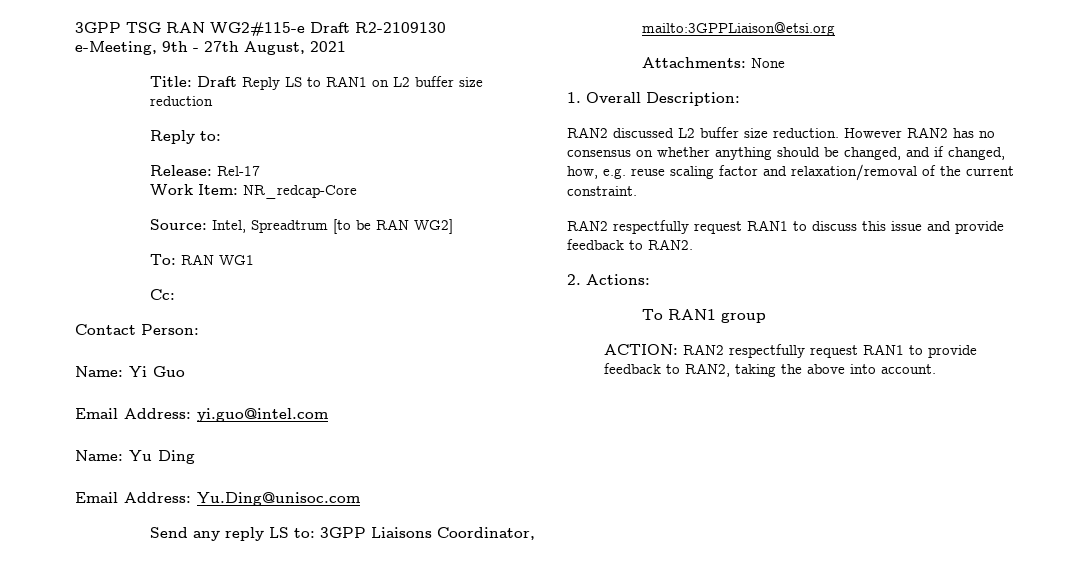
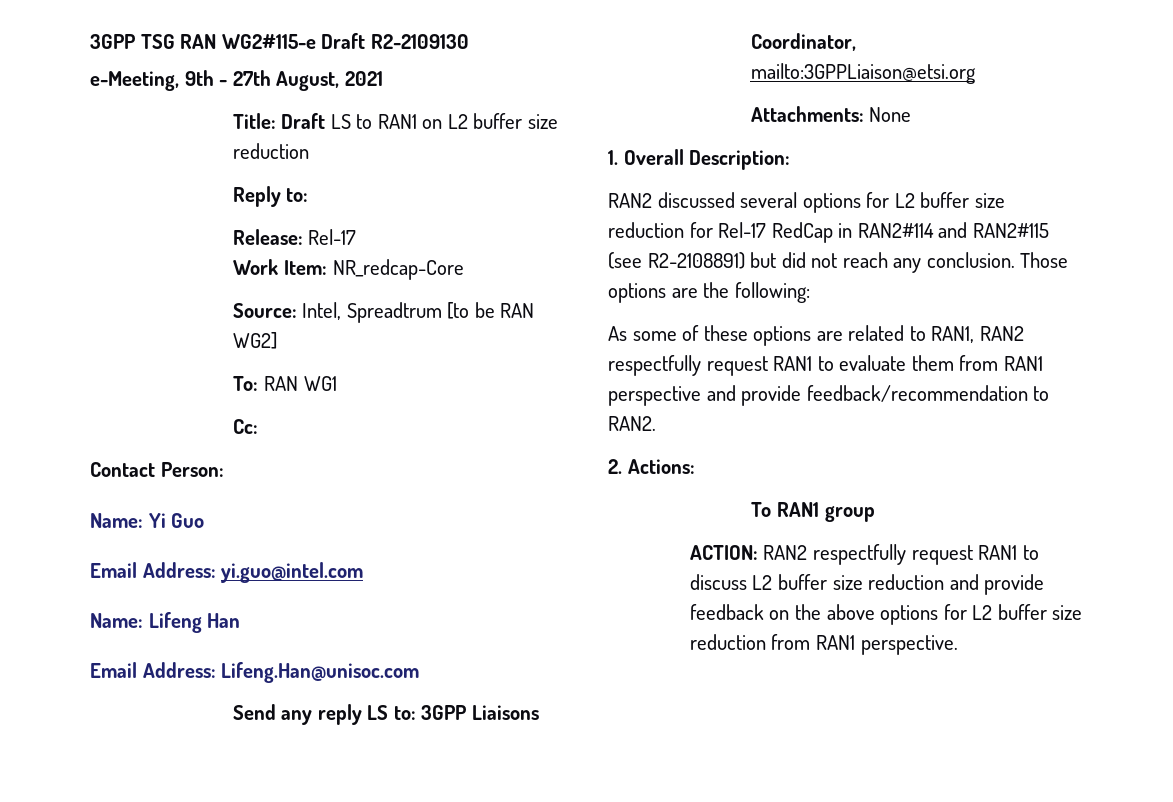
[241,77,280,90] Reply -> (326, 121) none
[129,450,195,464] [75,492,360,506] Yu Ding // Email Address: Yu.Ding@unisoc.com -> [148,612,241,633] [90,662,420,683] Lifeng Han // Email Address: Lifeng.Han@unisoc.com
[678,127,995,138] [567,146,1005,160] [567,164,1014,181] [567,186,637,196] [567,220,1004,234] [567,239,624,250] L2 buffer size reduction. However RAN2 has no consensus on whether anything should be changed, and if changed, how, e.g. reuse scaling factor and relaxation/removal of the current constraint. // RAN2 respectfully request RAN1 to discuss this issue and provide feedback -> [740,192,1005,213] [608,222,1049,243] [608,252,1069,273] [608,282,810,303] [608,325,1024,346] [608,355,1043,376] [608,385,1028,406] several options for L2 buffer size reduction for Rel-17 RedCap in RAN2#114 and RAN2#115 (see R2-2108891) but did not reach any conclusion. Those options are the following: // As some of these options are related to RAN1, RAN2 respectfully request RAN1 to evaluate them from RAN1 perspective and provide feedback/recommendation
[928,345,978,358] [604,363,937,377] provide feedback to RAN2, taking the above into account. -> [689,574,1045,595] [689,604,1083,625] [689,634,958,655] discuss L2 buffer size reduction and provide feedback on the above options for L2 buffer size reduction from RAN1 perspective.

